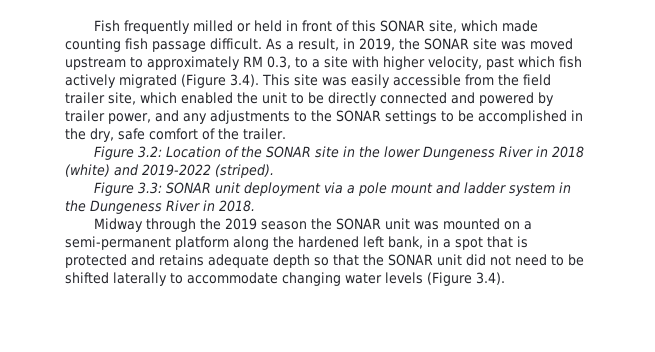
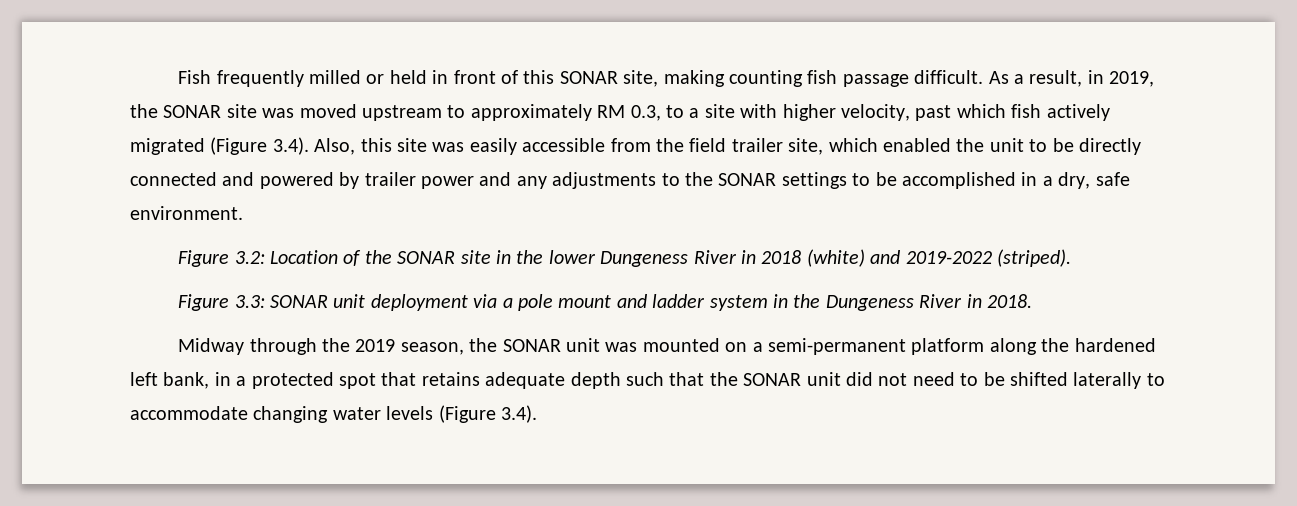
[460,20,538,32] which made -> [663,70,725,87] making
[261,74,290,86] This -> [314,138,392,155] Also, this
[108,113,151,124] power, -> [421,176,474,189] power
[65,128,86,140] the -> [1042,176,1053,186] a
[149,128,286,140] comfort of the trailer. -> [130,206,243,220] environment.
[260,221,307,230] season -> [400,342,464,355] season,
(451, 243) none -> [251,372,334,389] protected
[517,236,528,248] [65,254,155,268] is protected and -> (417, 379) none
[314,257,329,266] so -> [626,372,664,386] such

